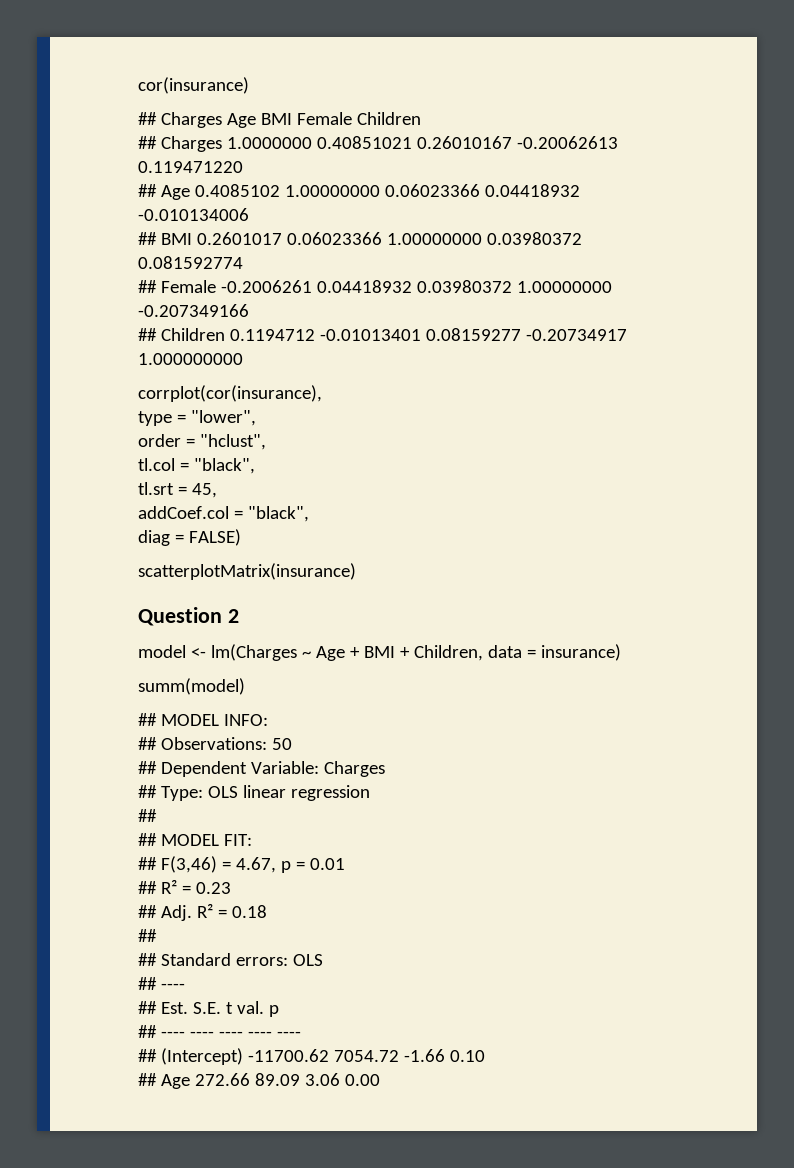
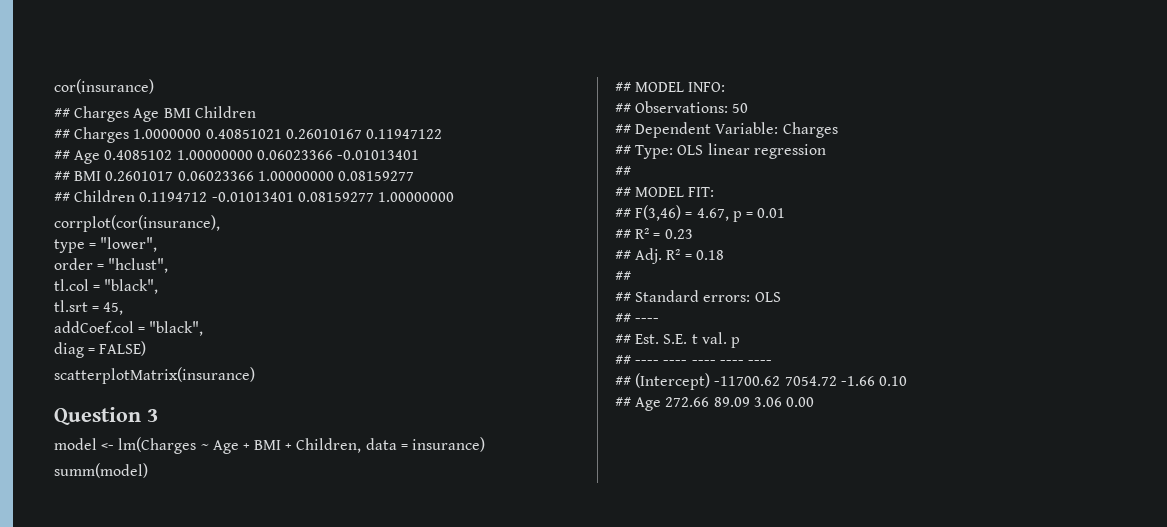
[296,112,352,125] Female -> (191, 113) none
[516,136,618,149] [138,161,243,173] -0.20062613 0.119471220 -> [365,129,442,139] 0.11947122
[484,184,580,197] [138,208,249,221] 0.04418932 -0.010134006 -> [336,150,419,160] -0.01013401
[486,232,582,245] [138,256,243,269] [138,280,612,293] [138,304,249,317] 0.03980372 0.081592774 // ## Female -0.2006261 0.04418932 0.03980372 1.00000000 -0.207349166 -> [337,171,414,181] 0.08159277
[525,329,627,341] [138,353,243,365] -0.20734917 1.000000000 -> [377,192,454,202] 1.00000000
[227,609,239,623] 2 -> [147,409,158,422] 3

